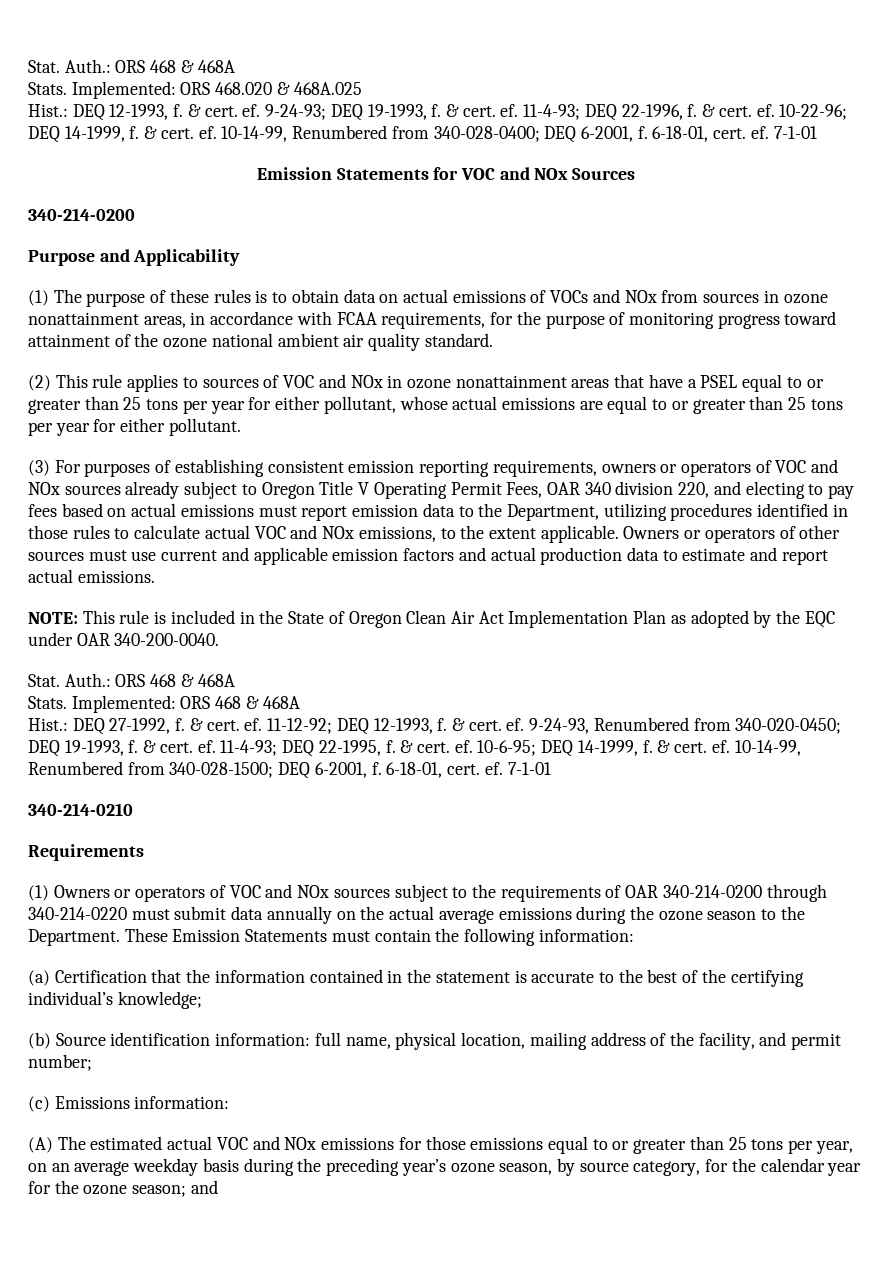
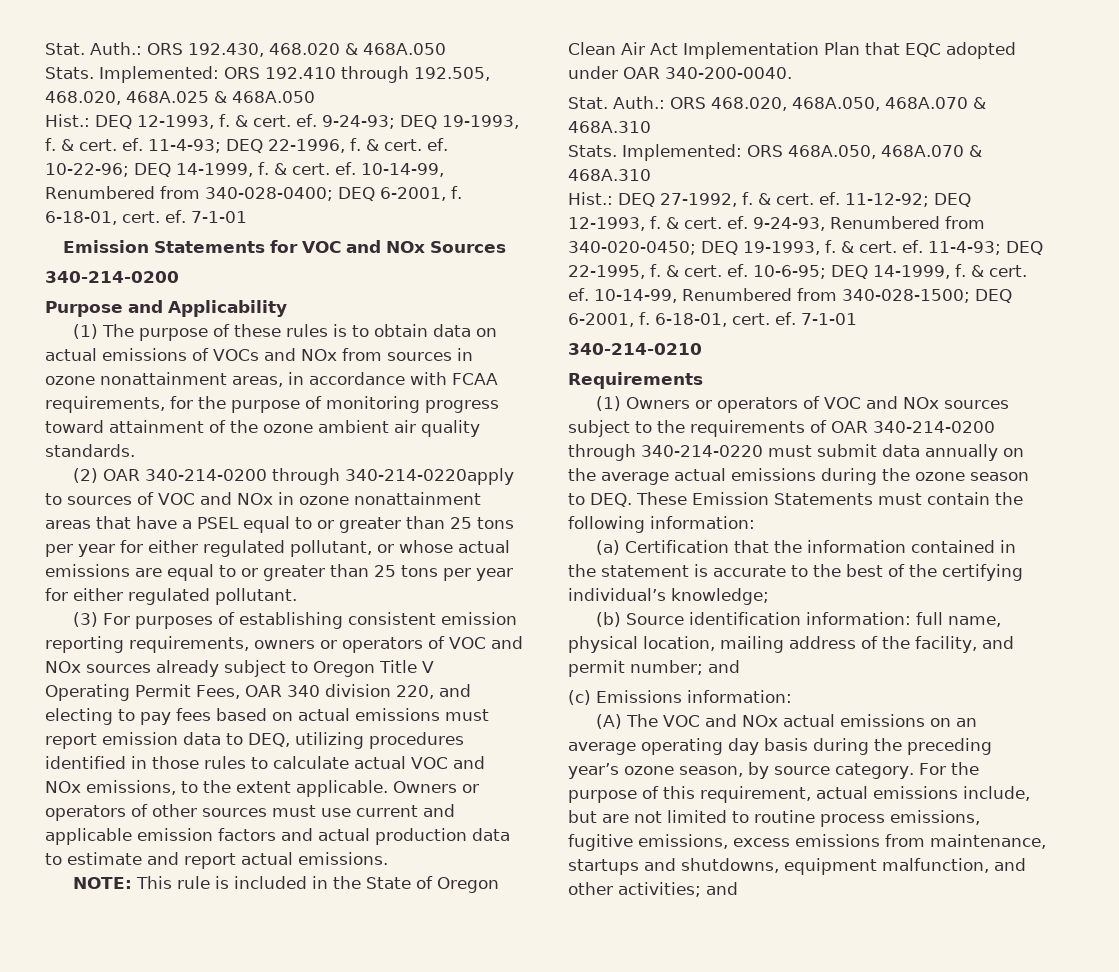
[28,59,235,73] [28,81,362,99] Stat. Auth.: ORS 468 & 468A // Stats. Implemented: ORS 468.020 & 468A.025 -> [45,42,446,57] [45,66,490,83] [45,91,315,105] Stat. Auth.: ORS 192.430, 468.020 & 468A.050 // Stats. Implemented: ORS 192.410 through 192.505, 468.020, 468A.025 & 468A.050
[211,333,273,347] national -> (313, 428) none
[424,333,493,347] standard. -> [45,444,135,457] standards.
[55,374,179,392] This rule applies -> [103,468,515,485] OAR 340-214-0200 through 340-214-0220apply
[323,396,396,414] pollutant, -> [203,540,394,557] regulated pollutant, or
(166, 425) none -> [128,588,210,605] regulated
[478,503,599,521] the Department, -> [248,733,290,747] DEQ,
[670,610,835,628] as adopted by the EQC -> [865,42,1016,59] that EQC adopted
[150,674,235,687] [28,695,300,713] 468 & 468A // Stats. Implemented: ORS 468 & 468A -> [711,97,986,111] [568,121,651,133] [568,144,982,161] [568,169,651,181] 468.020, 468A.050, 468A.070 & 468A.310 // Stats. Implemented: ORS 468A.050, 468A.070 & 468A.310
[389,906,494,924] actual average -> [601,468,726,485] average actual
[780,906,805,920] [28,929,120,946] the Department. -> [590,493,632,507] DEQ.
(92, 1062) none -> [708,660,740,673] and
[90,1136,853,1154] estimated actual VOC and NOx emissions for those emissions equal to or greater than 25 tons per year, -> [663,714,926,727] VOC and NOx actual emissions
[133,1158,199,1176] weekday -> [641,738,759,755] operating day
[633,1158,862,1176] [28,1180,187,1197] category, for the calendar year for the ozone season; -> [835,762,979,779] [568,786,1030,803] [568,810,980,827] [568,834,1046,851] [568,858,1026,875] [568,882,701,897] category. For the purpose of this requirement, actual emissions include, but are not limited to routine process emissions, fugitive emissions, excess emissions from maintenance, startups and shutdowns, equipment malfunction, and other activities;

